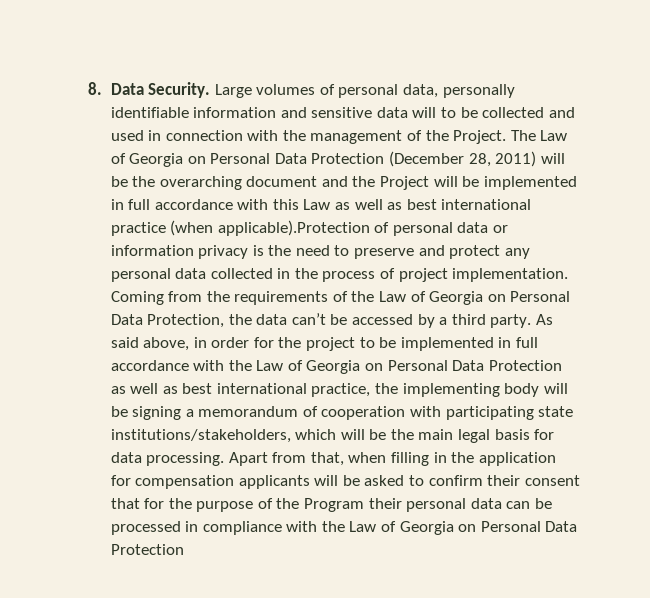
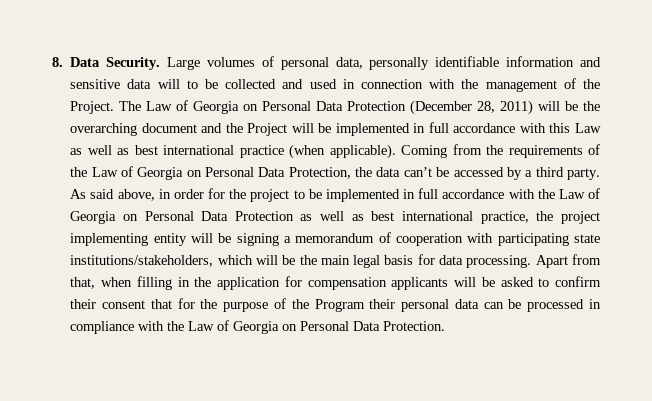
[217,220,509,236] [110,245,530,259] [110,268,569,282] applicable).Protection of personal data or information privacy is the need to preserve and protect any personal data collected in the process of project implementation. -> [329,144,396,159] applicable).
[402,383,540,397] implementing body -> [560,211,600,224] [70,233,187,246] project implementing entity
[110,544,184,555] Protection -> [383,321,446,331] Protection.

